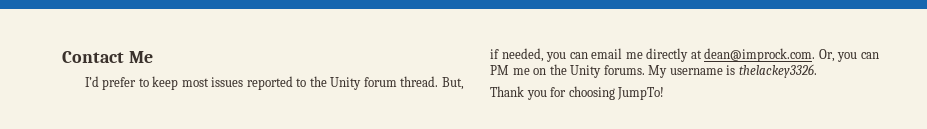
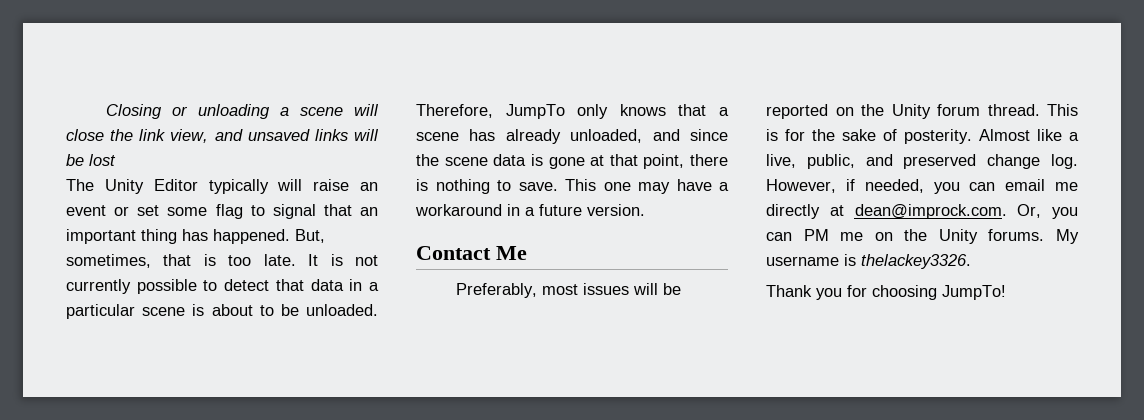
[62,51,153,63] [84,76,464,90] Contact Me // I’d prefer to keep most issues reported to the Unity forum thread. But, -> [105,104,380,119] [66,129,379,143] [66,154,116,166] [66,179,378,194] [66,204,378,219] [66,229,325,244] [66,254,378,268] [66,279,380,294] [66,304,378,319] [416,104,729,119] [416,129,728,144] [416,154,728,169] [416,179,729,194] [415,204,645,216] [416,246,527,260] [455,283,681,298] [766,104,1078,119] [766,129,1079,144] [766,154,1078,169] [766,179,836,193] Closing or unloading a scene will close the link view, and unsaved links will be lost // The Unity Editor typically will raise an event or set some flag to signal that an important thing has happened. But, sometimes, that is too late. It is not currently possible to detect that data in a particular scene is about to be unloaded. Therefore, JumpTo only knows that a scene has already unloaded, and since the scene data is gone at that point, there is nothing to save. This one may have a workaround in a future version. // Contact Me // Preferably, most issues will be reported on the Unity forum thread. This is for the sake of posterity. Almost like a live, public, and preserved change log. However,

